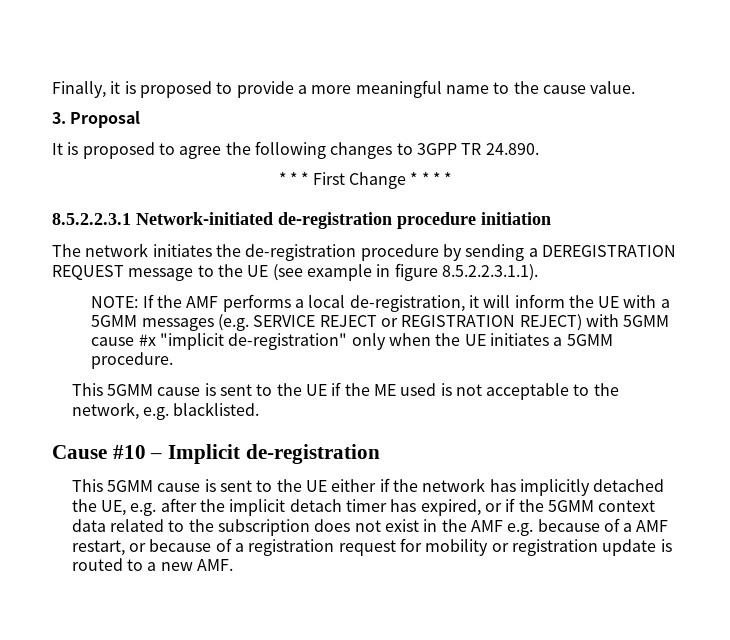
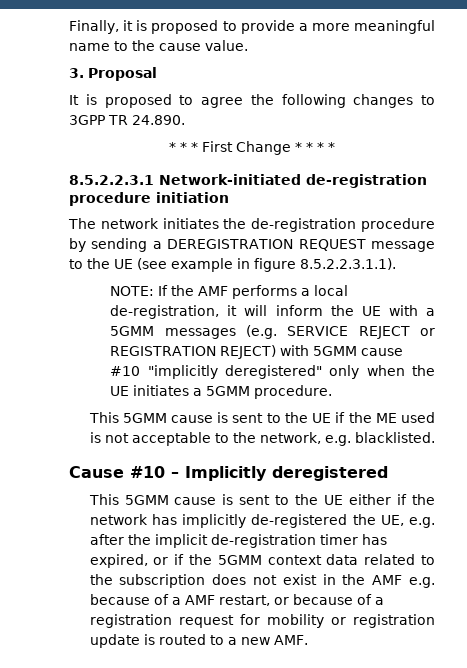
[138,333,348,350] #x "implicit de-registration" -> [110,365,322,379] #10 "implicitly deregistered"
[168,444,380,464] Implicit de-registration -> [185,466,388,481] Implicitly deregistered
[593,479,665,492] detached -> [251,514,348,528] de-registered
[289,499,342,512] detach -> [210,534,316,548] de-registration

